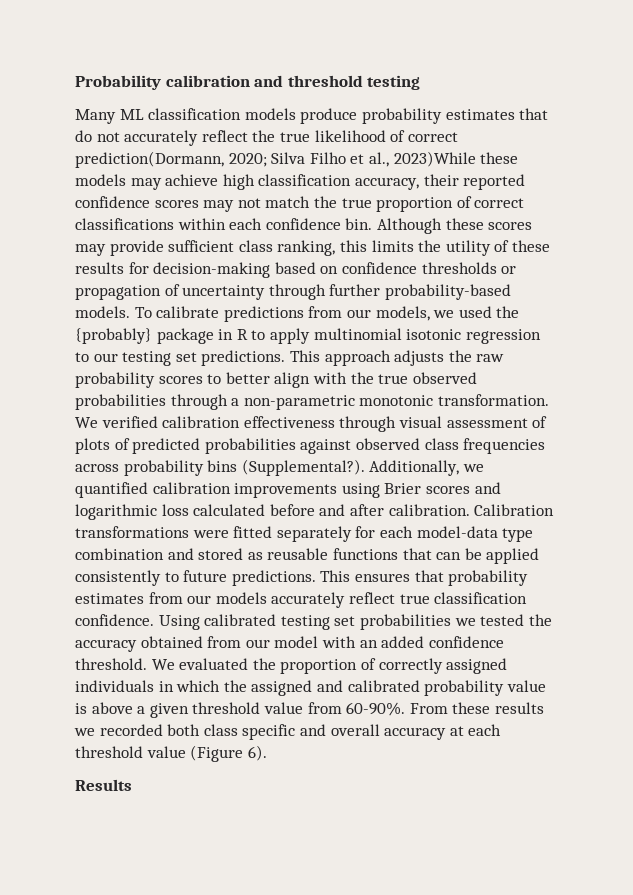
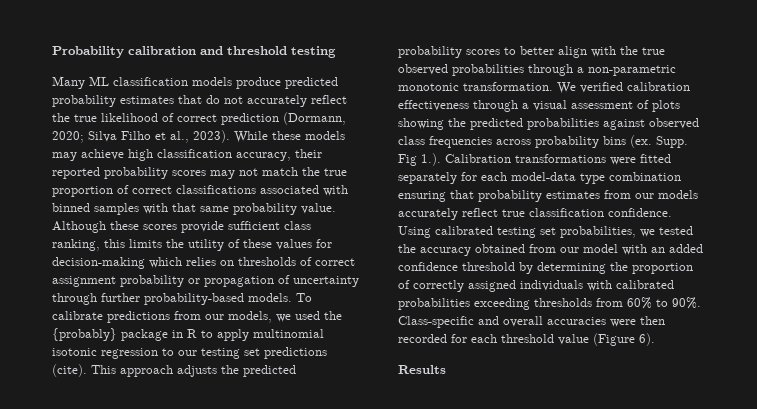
(358, 116) none -> [285,77,338,89] predicted
[75,151,224,168] prediction(Dormann, -> [221,112,346,125] prediction (Dormann,
[393,151,476,167] 2023)While -> [193,130,268,143] 2023). While
[75,196,150,208] confidence -> [104,167,168,179] probability
[177,218,373,230] within each confidence bin. -> [260,185,348,196] [52,203,336,215] associated with binned samples with that same probability value.
[75,244,106,256] may -> (177, 227) none
[75,262,124,274] results -> [276,239,312,250] values
[274,262,497,274] based on confidence thresholds -> [149,257,355,268] [52,275,184,287] which relies on thresholds of correct assignment probability
[201,350,286,366] predictions. -> [264,347,327,359] [52,364,87,377] predictions (cite).
[476,354,505,362] raw -> [243,365,296,377] predicted
(397, 424) none -> [522,103,529,109] a
[114,438,130,450] of -> [398,118,466,130] showing the
[241,459,484,476] [75,482,501,498] [75,504,470,520] (Supplemental?). Additionally, we quantified calibration improvements using Brier scores and logarithmic loss calculated before and after calibration. -> [630,135,688,148] [398,153,441,166] (ex. Supp. Fig 1.).
[167,548,540,564] [75,570,410,586] and stored as reusable functions that can be applied consistently to future predictions. This ensures -> [398,191,446,202] ensuring
[359,614,451,630] probabilities -> [560,226,636,238] probabilities,
[75,658,249,670] threshold. We evaluated -> [462,262,606,274] threshold by determining
[158,680,546,696] [75,702,544,718] [74,724,464,740] in which the assigned and calibrated probability value is above a given threshold value from 60-90%. From these results we recorded both class specific and overall accuracy at -> [587,280,674,291] [398,297,701,310] [398,316,665,328] [398,334,467,343] with calibrated probabilities exceeding thresholds from 60% to 90%. Class-specific and overall accuracies were then recorded for

